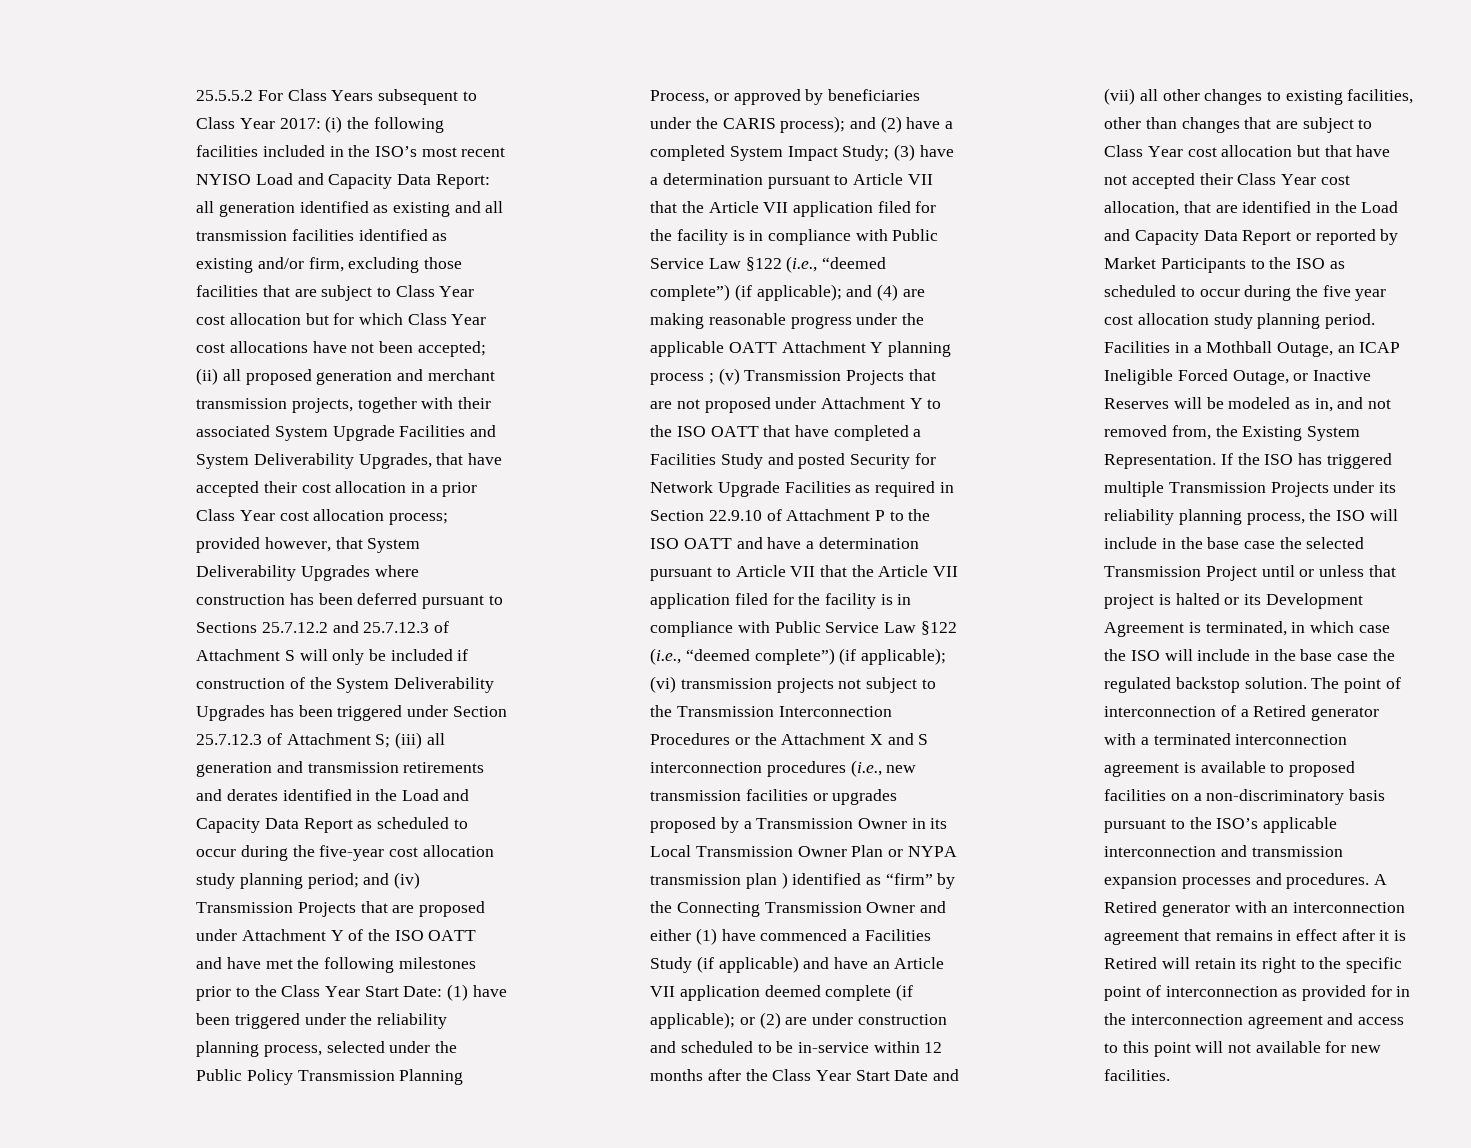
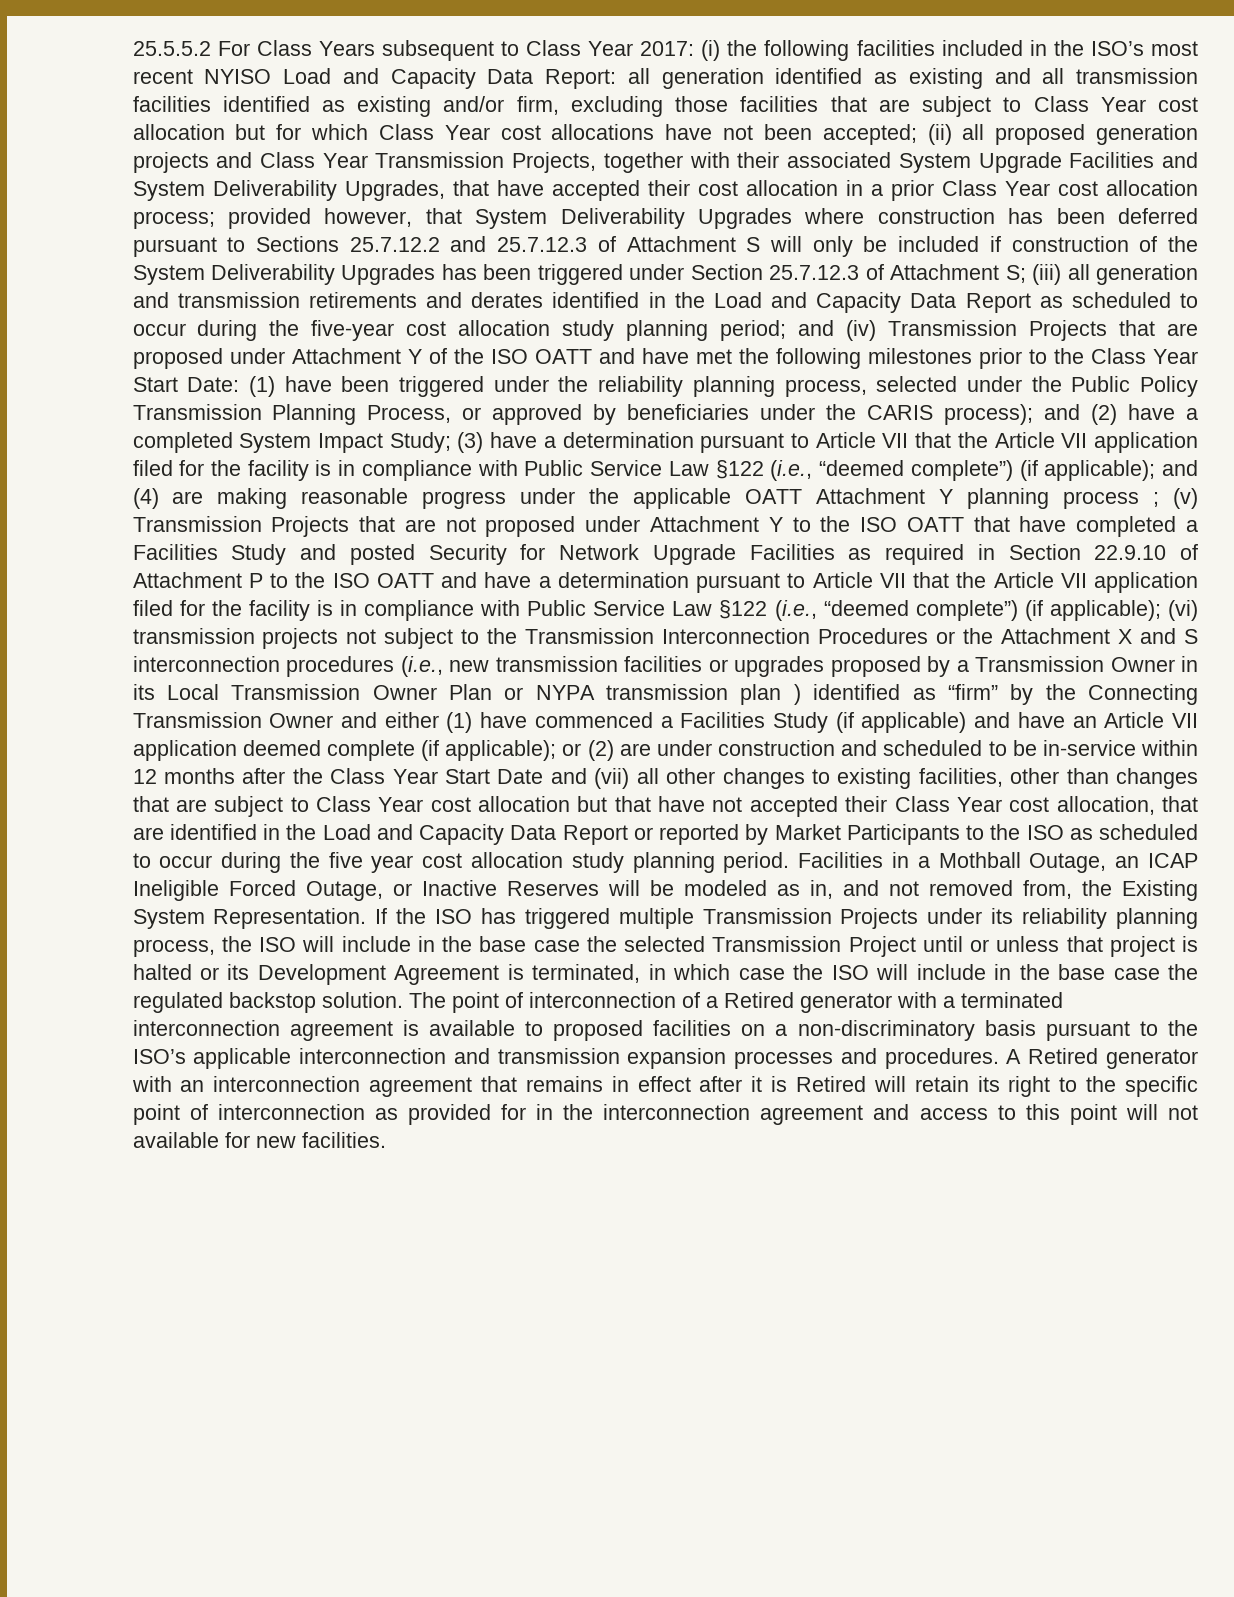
[396,369,495,381] [196,398,353,413] and merchant transmission projects, -> [132,152,597,173] projects and Class Year Transmission Projects,

